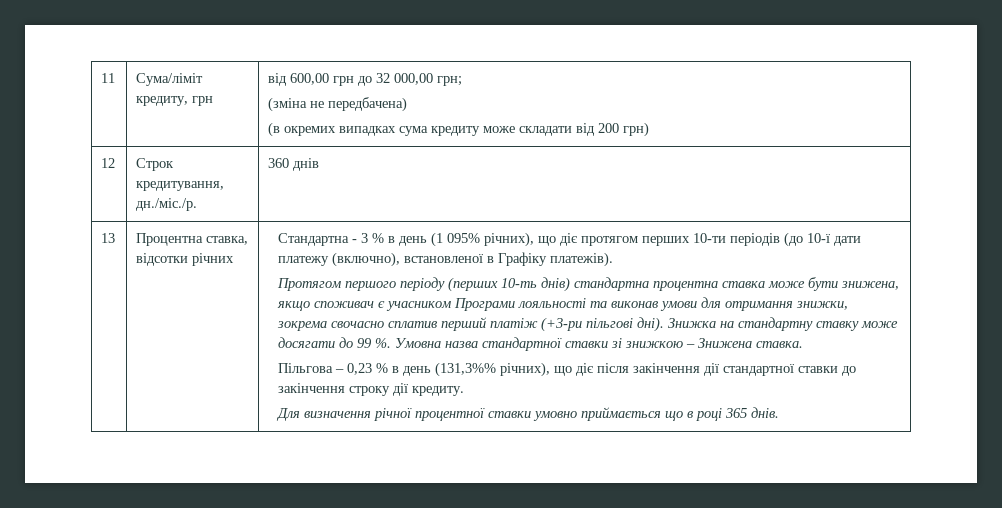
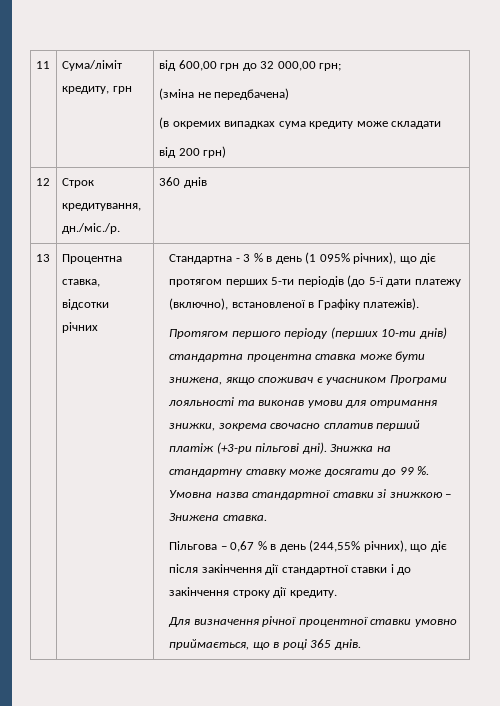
(573, 131) none -> (442, 125) //
[693,233,727,243] 10-ти -> [271,277,295,285] 5-ти
[807,233,831,243] 10-ї -> [368,277,384,285] 5-ї
[501,278,538,288] 10-ть -> [381,329,417,337] 10-ти
[347,362,497,377] 0,23 % в день (131,3%% -> [230,540,361,552] 0,67 % в день (244,55%
(839, 369) none -> [390,564,394,573] і
[581,407,662,421] приймається -> [169,639,250,650] приймається,

